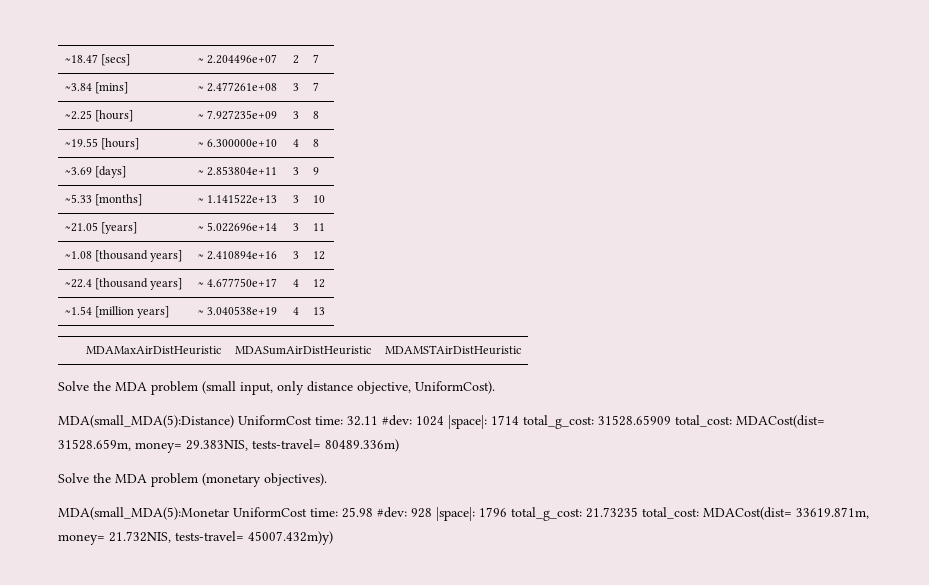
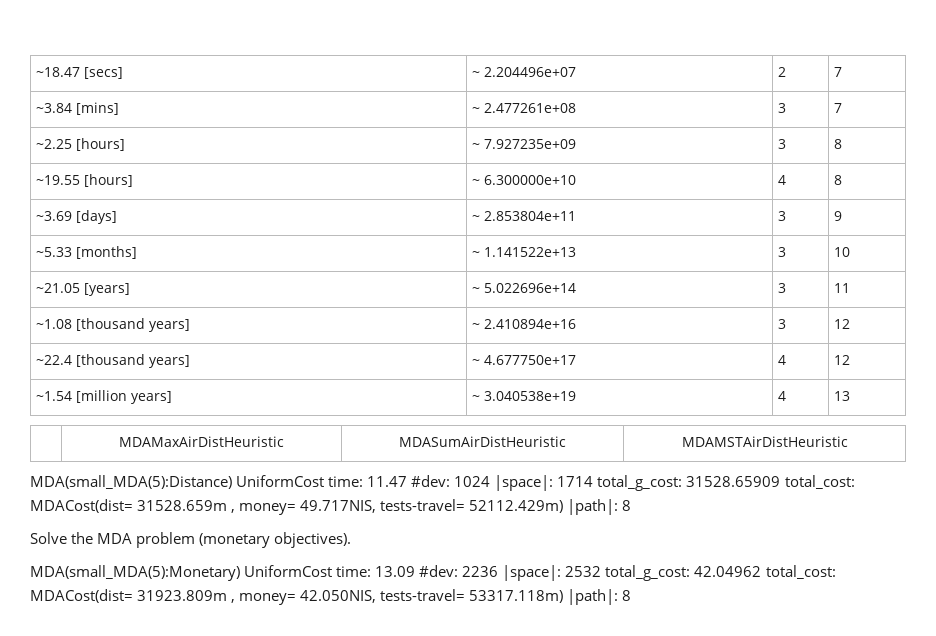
[58,381,495,395] // Solve the MDA problem (small input, only distance objective, UniformCost). -> (848, 441) none
[347,416,378,426] 32.11 -> [367,476,408,487] 11.47
[58,439,399,453] 31528.659m, money= 29.383NIS, tests-travel= 80489.336m) -> [137,499,632,515] 31528.659m , money= 49.717NIS, tests-travel= 52112.429m) |path|: 8
[58,507,869,521] [58,531,333,545] MDA(small_MDA(5):Monetar UniformCost time: 25.98 #dev: 928 |space|: 1796 total_g_cost: 21.73235 total_cost: MDACost(dist= 33619.871m, money= 21.732NIS, tests-travel= 45007.432m)y) -> [30,565,836,581] [30,589,632,605] MDA(small_MDA(5):Monetary) UniformCost time: 13.09 #dev: 2236 |space|: 2532 total_g_cost: 42.04962 total_cost: MDACost(dist= 31923.809m , money= 42.050NIS, tests-travel= 53317.118m) |path|: 8

